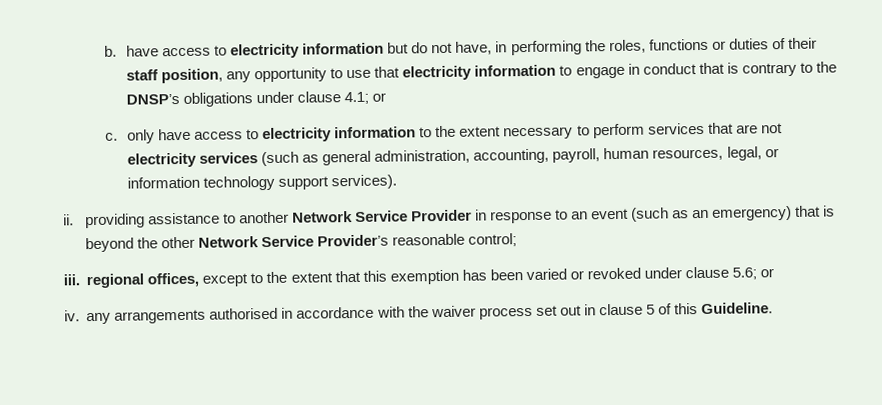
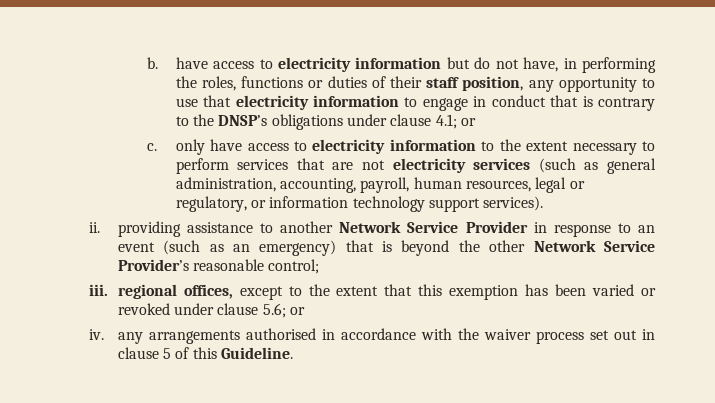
[726,146,762,161] legal, -> [535,177,585,193] [175,196,247,212] legal or regulatory,

